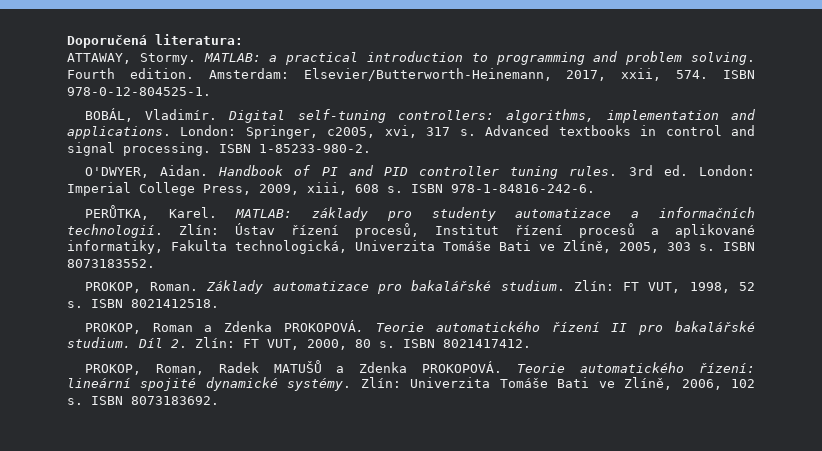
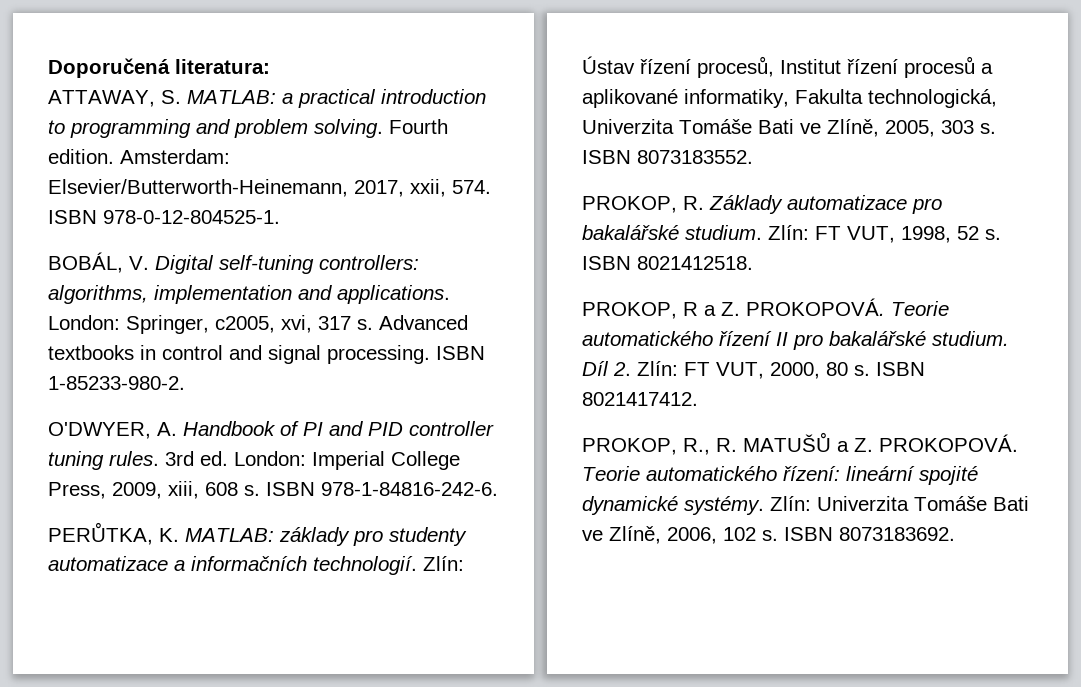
[139,53,196,65] Stormy. -> [161,90,181,104] S.
[145,109,218,120] Vladimír. -> [129,256,149,270] V.
[159,165,208,176] Aidan. -> [157,422,177,436] A.
[168,207,217,218] Karel. -> [159,528,179,542] K.
[150,282,199,291] Roman. -> [683,196,704,210] R.
[152,321,273,332] Roman a Zdenka -> [683,302,740,316] R a Z.
[155,362,259,375] Roman, Radek -> [683,438,737,455] R., R.
[359,362,408,373] Zdenka -> [854,438,873,452] Z.

